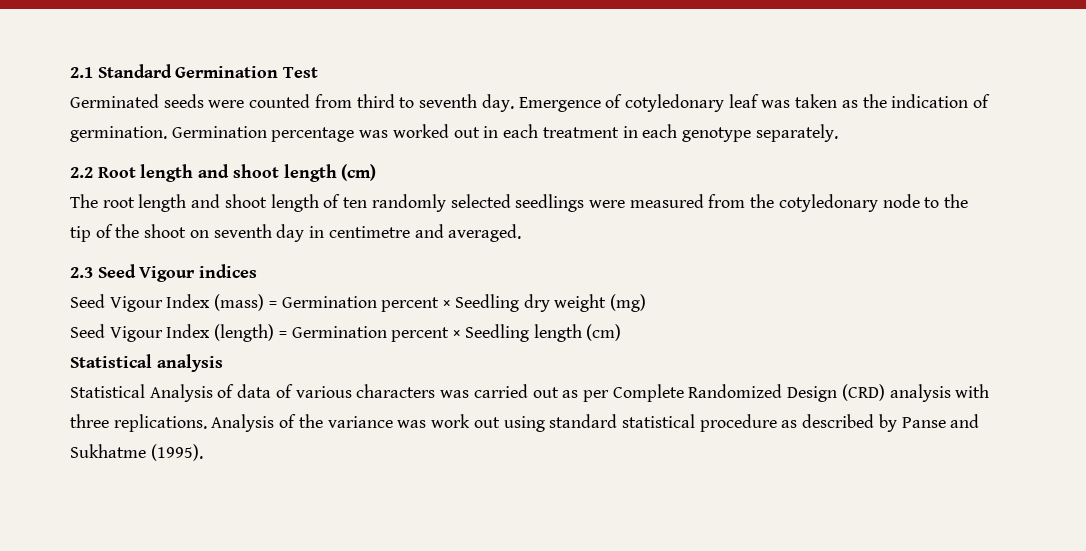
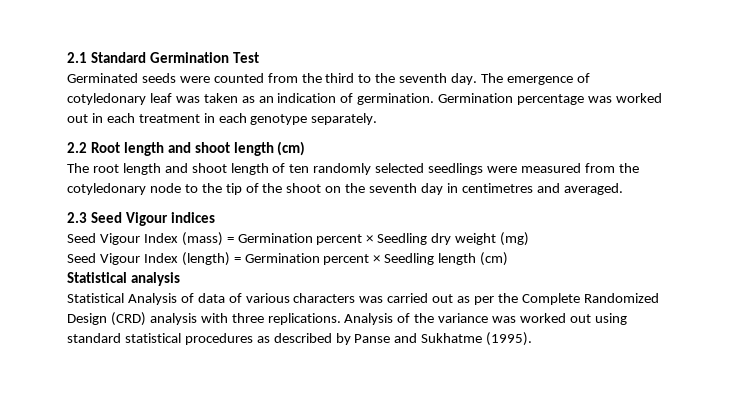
(352, 101) none -> [301,73,322,83] the
(415, 102) none -> [375,73,396,83] the
[518,97,601,112] Emergence -> [481,73,573,85] The emergence
[862,94,887,108] the -> [258,96,274,103] an
(209, 234) none -> [345,183,366,193] the
[328,226,410,238] centimetre -> [461,183,533,193] centimetres
(609, 396) none -> [497,293,518,303] the
[431,414,471,428] work -> [520,313,567,323] worked
[699,414,777,432] procedure -> [184,333,253,345] procedures

